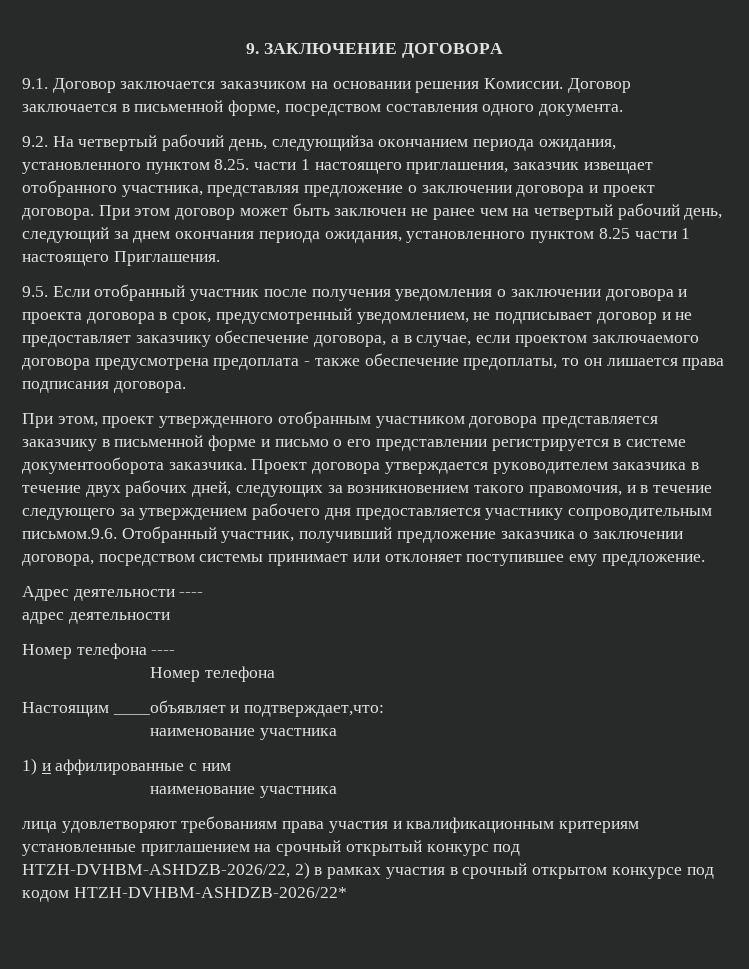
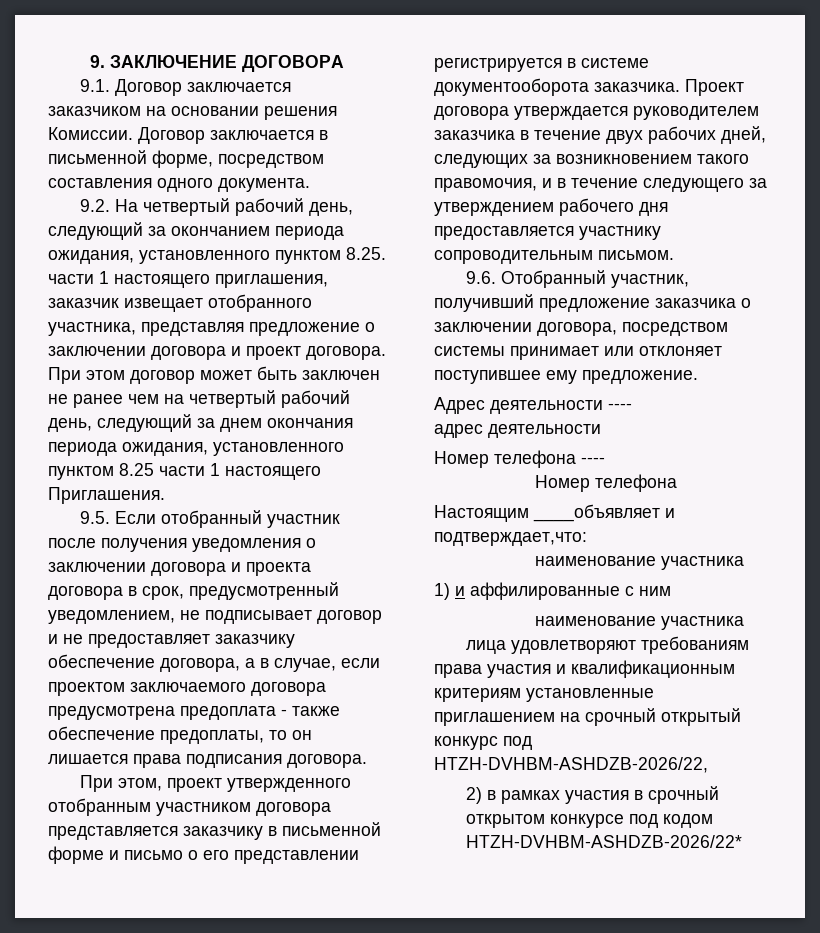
[271,135,374,151] следующийза -> [48,222,166,240] следующий за
[22,528,117,539] письмом.9.6. -> [598,250,674,260] [466,271,497,284] письмом. // 9.6.
(290, 871) none -> (708, 765) //

